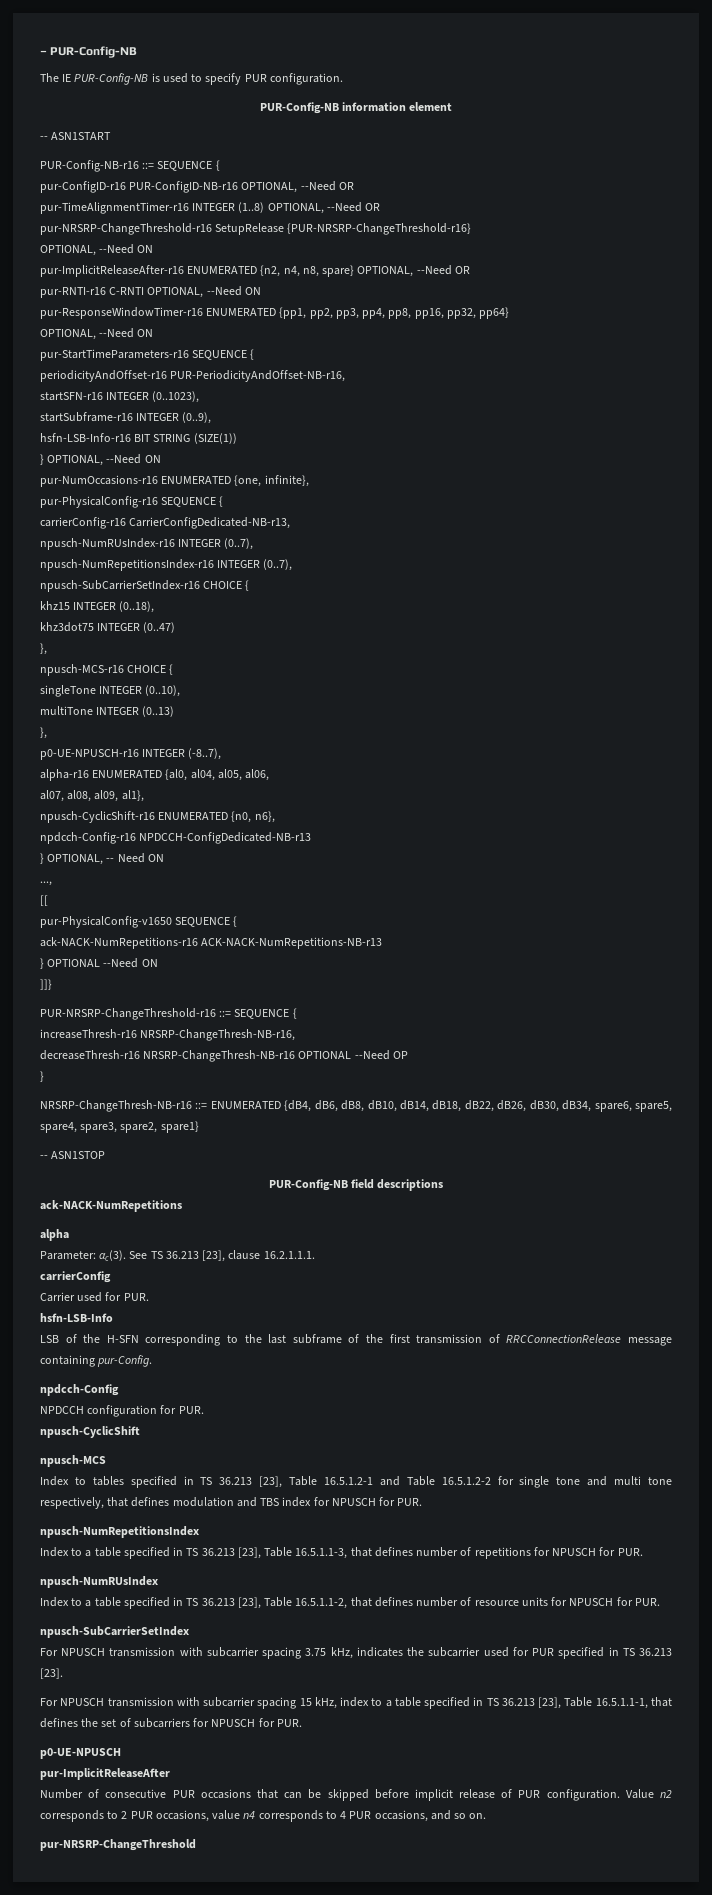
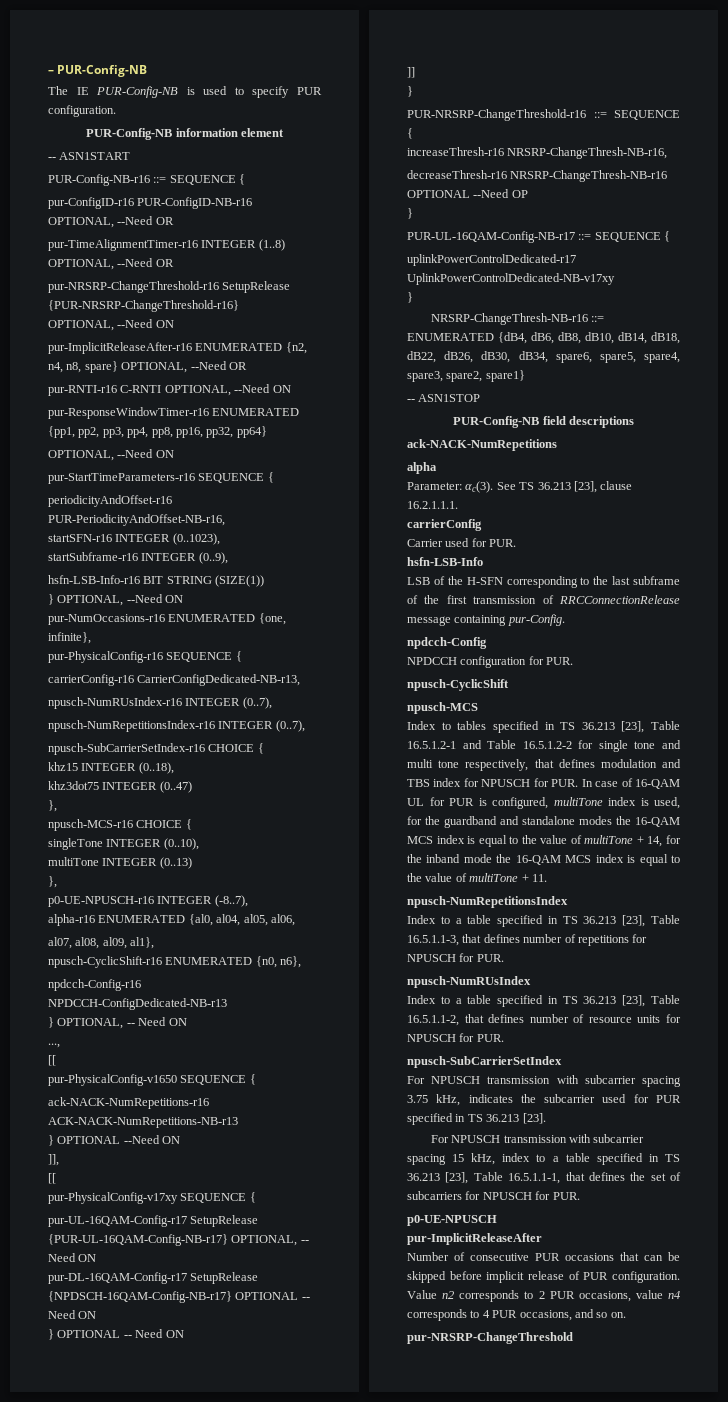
[40,979,52,990] ]]} -> [48,1154,59,1166] [48,1173,56,1184] [48,1192,256,1204] [48,1215,259,1227] [48,1234,309,1246] [48,1253,97,1262] [48,1272,259,1284] [48,1291,310,1303] [48,1310,97,1319] [48,1329,184,1340] [407,67,415,78] [407,86,413,97] ]], // [[ // pur-PhysicalConfig-v17xy SEQUENCE { // pur-UL-16QAM-Config-r17 SetupRelease {PUR-UL-16QAM-Config-NB-r17} OPTIONAL, -- Need ON // pur-DL-16QAM-Config-r17 SetupRelease {NPDSCH-16QAM-Config-NB-r17} OPTIONAL -- Need ON // } OPTIONAL -- Need ON // ]] // }
(44, 1076) none -> [407,231,671,243] [407,254,576,266] [407,273,615,285] [407,292,413,303] // PUR-UL-16QAM-Config-NB-r17 ::= SEQUENCE { // uplinkPowerControlDedicated-r17 UplinkPowerControlDedicated-NB-v17xy // }
(423, 1502) none -> [581,778,680,789] [407,797,680,809] [407,816,680,828] [407,835,681,847] [407,854,680,866] [407,873,547,882] In case of 16-QAM UL for PUR is configured, multiTone index is used, for the guardband and standalone modes the 16-QAM MCS index is equal to the value of multiTone + 14, for the inband mode the 16-QAM MCS index is equal to the value of multiTone + 11.

